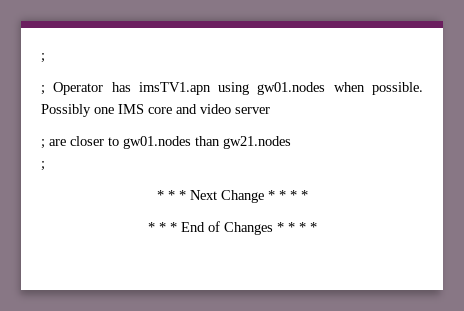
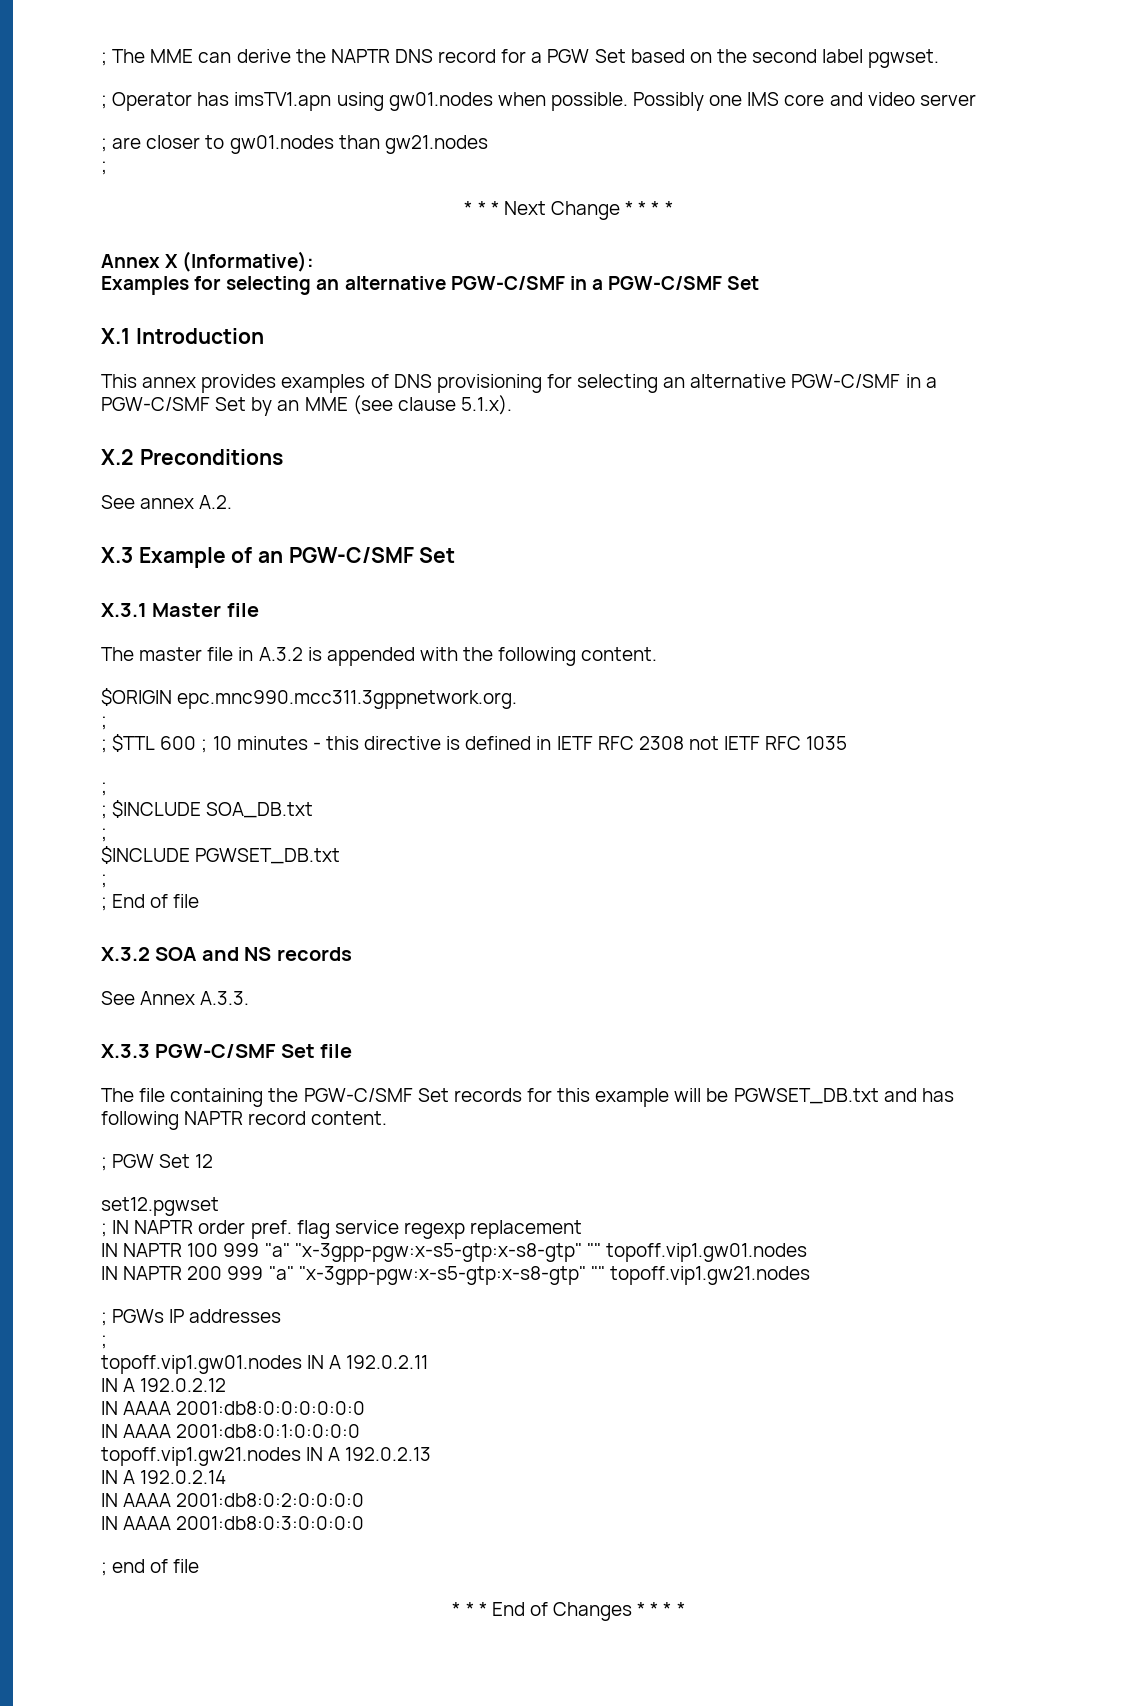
[41,53,45,63] ; -> [101,49,940,68] ; The MME can derive the NAPTR DNS record for a PGW Set based on the second label pgwset.
(308, 195) none -> [101,251,315,272] [101,276,760,295] [101,328,264,344] [101,374,937,393] [101,395,512,416] [101,449,283,465] [101,495,233,509] [101,547,456,568] [101,603,259,617] [101,647,658,666] [101,688,518,709] [101,716,107,730] [101,734,848,753] [101,782,107,796] [101,800,314,819] [101,828,107,842] [101,846,341,864] [101,874,107,888] [101,894,200,911] [101,947,352,961] [101,991,250,1005] [101,1044,353,1058] [101,1088,954,1107] [101,1111,388,1130] [101,1154,214,1171] [101,1197,219,1216] [101,1220,583,1239] [101,1243,807,1262] [101,1266,810,1285] [101,1309,282,1326] [101,1335,107,1349] [101,1355,429,1374] [101,1378,227,1392] [101,1401,366,1415] [101,1424,361,1438] [101,1447,432,1466] [101,1470,227,1484] [101,1493,365,1507] [101,1516,365,1530] [101,1559,200,1576] // Annex X (Informative): // Examples for selecting an alternative PGW-C/SMF in a PGW-C/SMF Set // X.1 Introduction // This annex provides examples of DNS provisioning for selecting an alternative PGW-C/SMF in a PGW-C/SMF Set by an MME (see clause 5.1.x). // X.2 Preconditions // See annex A.2. // X.3 Example of an PGW-C/SMF Set // X.3.1 Master file // The master file in A.3.2 is appended with the following content. // $ORIGIN epc.mnc990.mcc311.3gppnetwork.org. // ; // ; $TTL 600 ; 10 minutes - this directive is defined in IETF RFC 2308 not IETF RFC 1035 // ; // ; $INCLUDE SOA_DB.txt // ; // $INCLUDE PGWSET_DB.txt // ; // ; End of file // X.3.2 SOA and NS records // See Annex A.3.3. // X.3.3 PGW-C/SMF Set file // The file containing the PGW-C/SMF Set records for this example will be PGWSET_DB.txt and has following NAPTR record content. // ; PGW Set 12 // set12.pgwset // ; IN NAPTR order pref. flag service regexp replacement // IN NAPTR 100 999 "a" "x-3gpp-pgw:x-s5-gtp:x-s8-gtp" "" topoff.vip1.gw01.nodes // IN NAPTR 200 999 "a" "x-3gpp-pgw:x-s5-gtp:x-s8-gtp" "" topoff.vip1.gw21.nodes // ; PGWs IP addresses // ; // topoff.vip1.gw01.nodes IN A 192.0.2.11 // IN A 192.0.2.12 // IN AAAA 2001:db8:0:0:0:0:0:0 // IN AAAA 2001:db8:0:1:0:0:0:0 // topoff.vip1.gw21.nodes IN A 192.0.2.13 // IN A 192.0.2.14 // IN AAAA 2001:db8:0:2:0:0:0:0 // IN AAAA 2001:db8:0:3:0:0:0:0 // ; end of file

